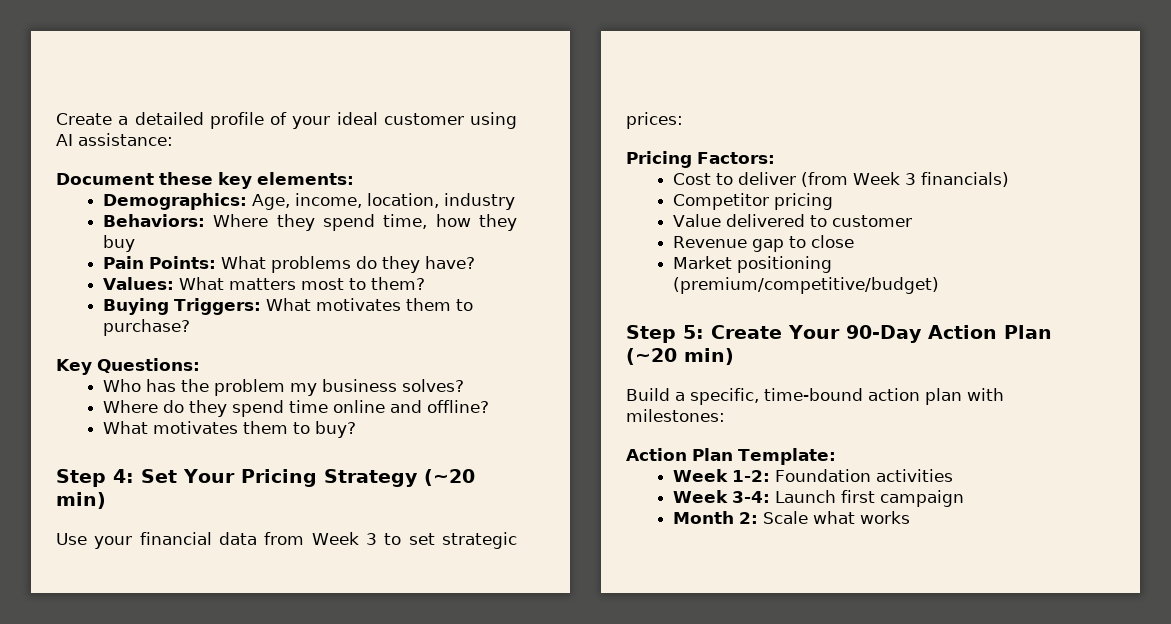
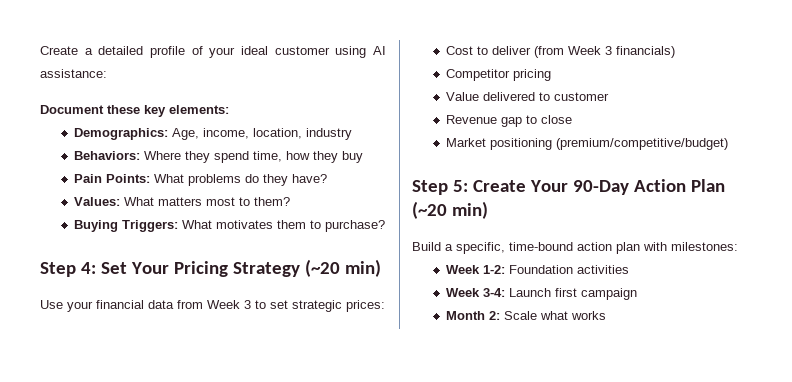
[56,358,200,375] [103,379,465,396] [103,400,490,417] [103,421,357,438] // Key Questions: // Who has the problem my business solves? // Where do they spend time online and offline? // What motivates them to buy? -> (386, 226) none
[626,151,775,168] // Pricing Factors: -> (385, 306) none
[626,448,836,465] // Action Plan Template: -> (738, 246) none

